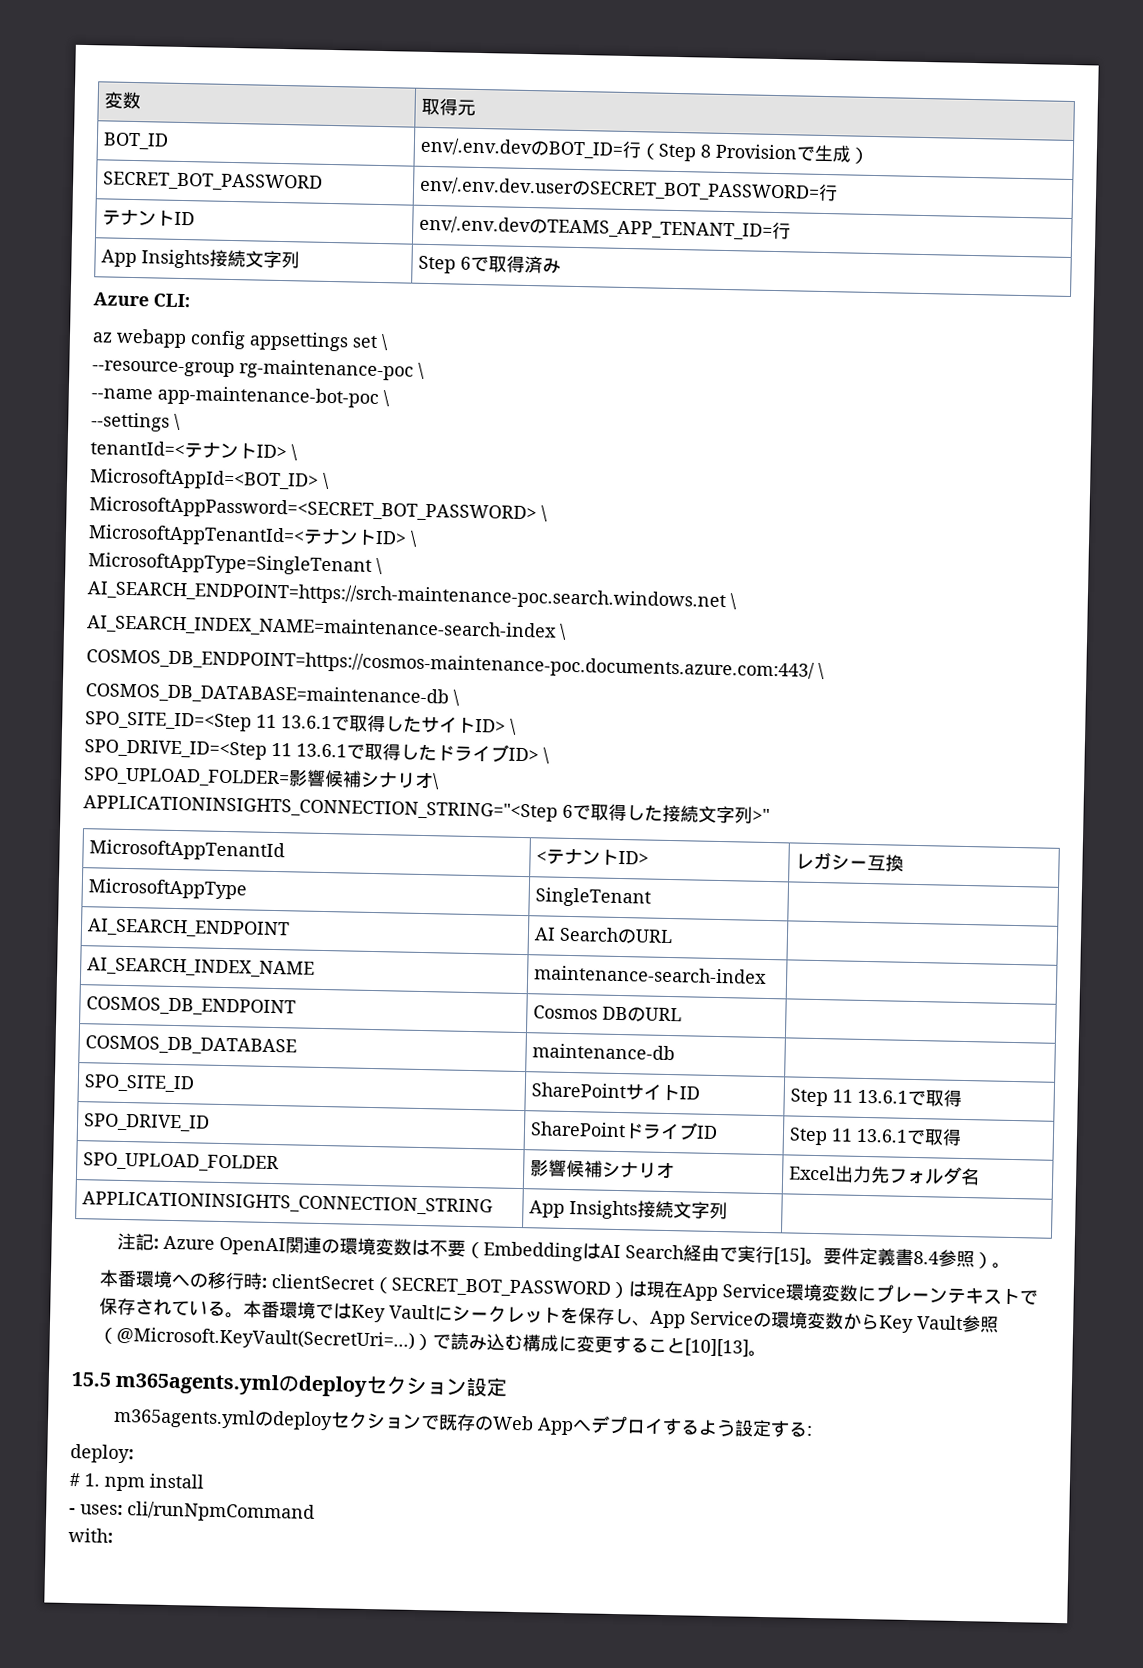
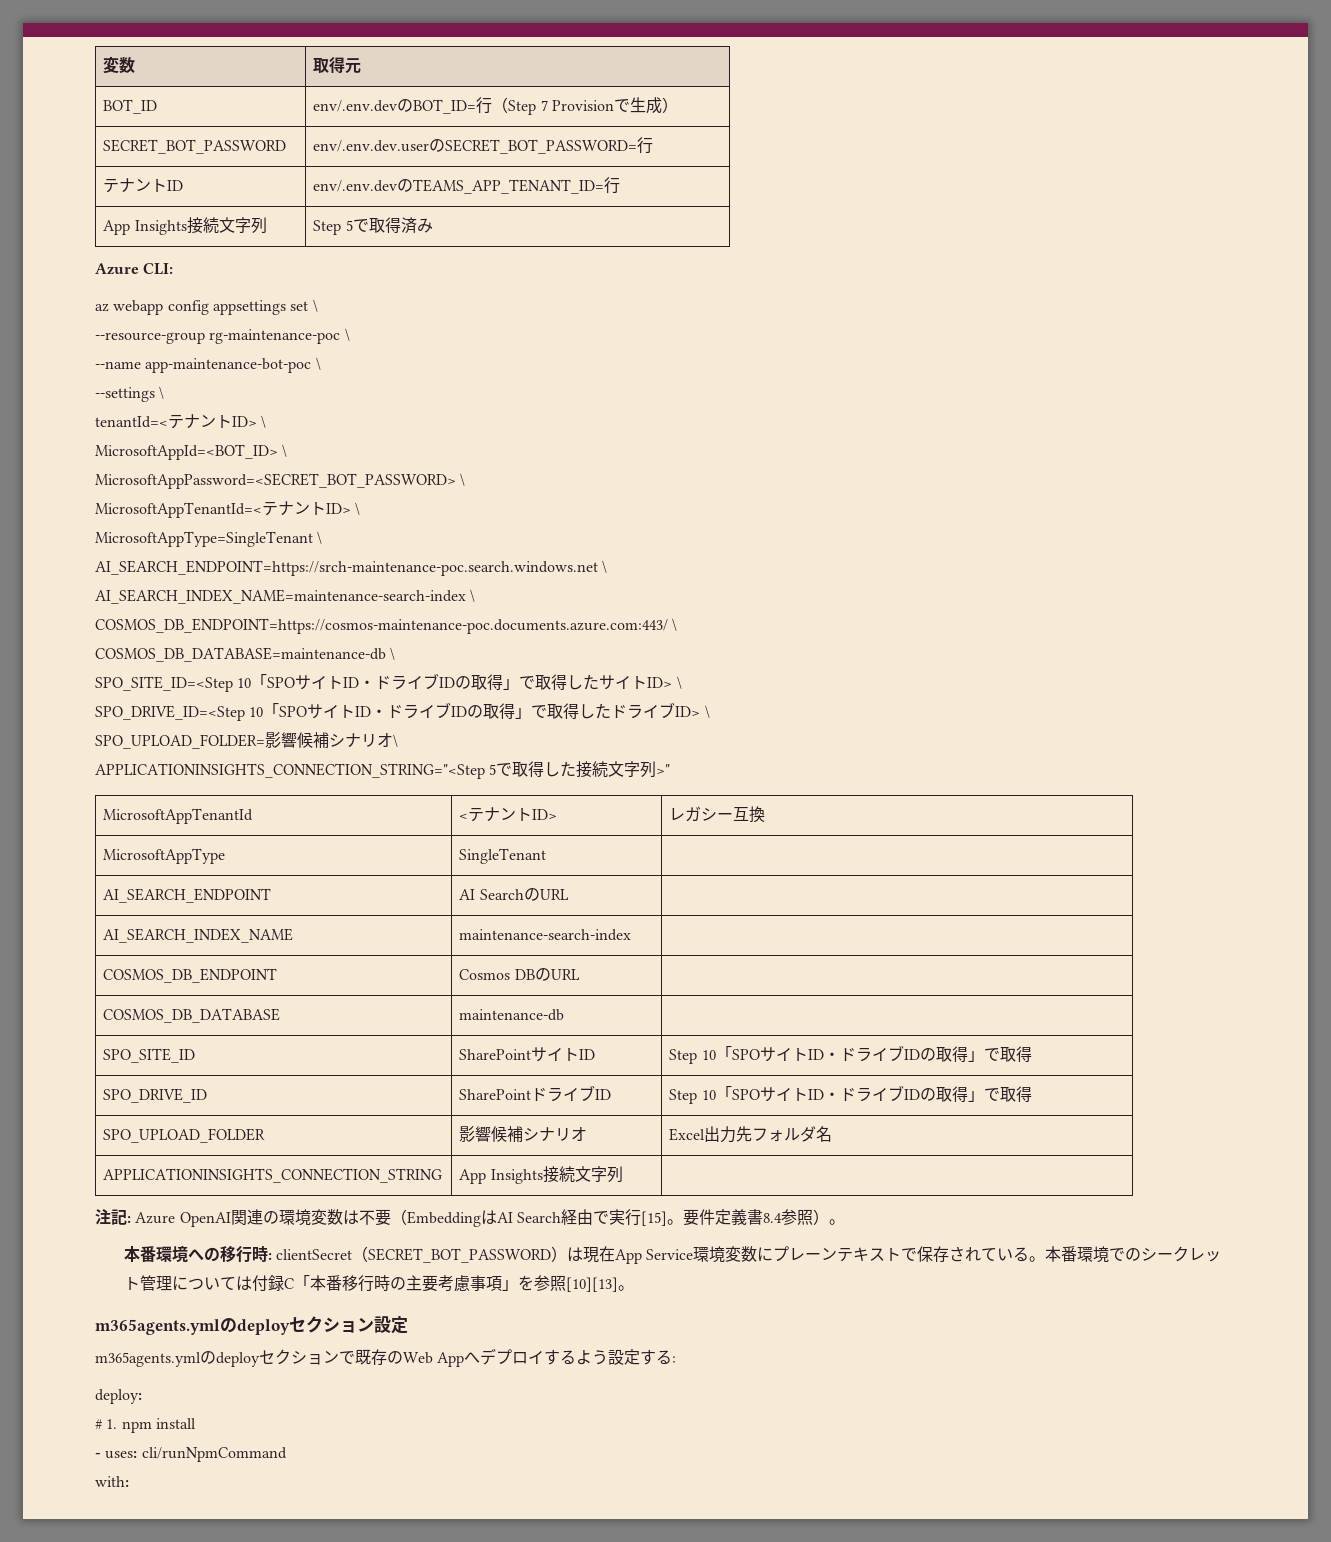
[700,144,712,158] 8 -> [540,100,548,111] 7
[460,256,472,270] 6 -> [345,220,353,231] 5
[256,714,332,730] 11 13.6.1 -> [237,673,520,690] 10「SPOサイトID・ドライブIDの取得」
[271,742,347,758] 11 13.6.1 -> [249,702,532,719] 10「SPOサイトID・ドライブIDの取得」
[562,804,573,819] 6 -> [489,764,497,775] 5
[832,1089,909,1104] 11 13.6.1 -> [701,1045,984,1062] 10「SPOサイトID・ドライブIDの取得」
[831,1128,909,1143] 11 13.6.1 -> [701,1085,984,1102] 10「SPOサイトID・ドライブIDの取得」
[333,1303,1000,1334] [98,1326,686,1354] はKey Vaultにシークレットを保存し、App Serviceの環境変数からKey Vault参照（@Microsoft.KeyVault(SecretUri=...)）で読み込む構成に変更すること -> [1125,1246,1222,1262] [123,1275,566,1292] のシークレット管理については付録C「本番移行時の主要考慮事項」を参照
[71,1371,111,1387] 15.5 -> (634, 1288) none

